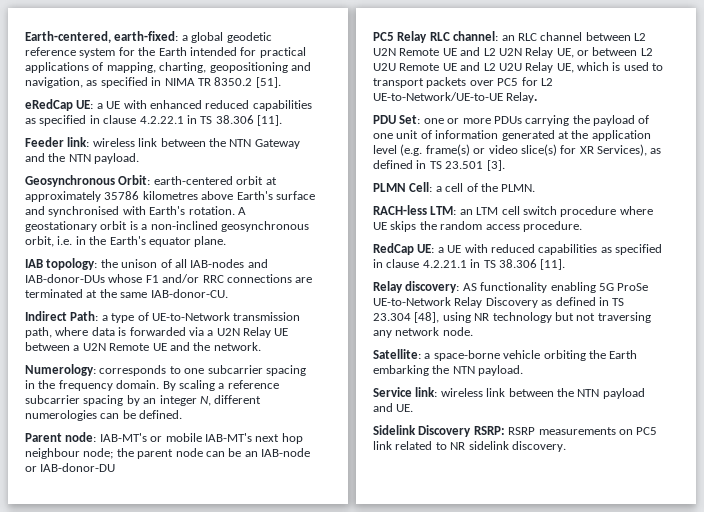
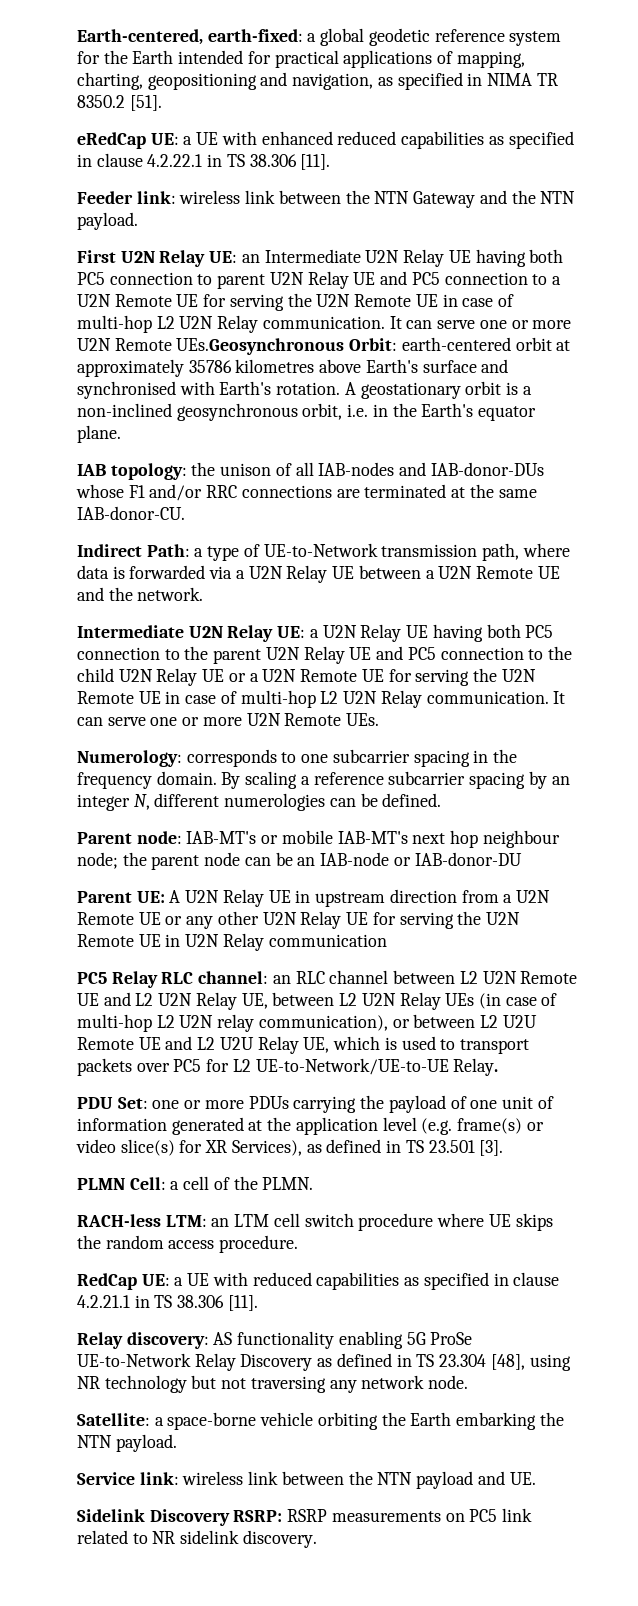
[25,175,115,187] Geosynchronous -> [77,249,564,267] [77,271,561,289] [77,293,514,311] [77,315,572,333] [77,338,345,355] First U2N Relay UE: an Intermediate U2N Relay UE having both PC5 connection to parent U2N Relay UE and PC5 connection to a U2N Remote UE for serving the U2N Remote UE in case of multi-hop L2 U2N Relay communication. It can serve one or more U2N Remote UEs.Geosynchronous
(261, 346) none -> [77,624,554,642] [77,646,572,664] [77,668,536,686] [77,690,566,708] [77,713,380,726] // Intermediate U2N Relay UE: a U2N Relay UE having both PC5 connection to the parent U2N Relay UE and PC5 connection to the child U2N Relay UE or a U2N Remote UE for serving the U2N Remote UE in case of multi-hop L2 U2N Relay communication. It can serve one or more U2N Remote UEs.
(116, 467) none -> [77,889,550,907] [77,911,520,929] [77,933,387,951] // Parent UE: A U2N Relay UE in upstream direction from a U2N Remote UE or any other U2N Relay UE for serving the U2N Remote UE in U2N Relay communication
(574, 53) none -> [272,992,558,1010] [77,1014,388,1032] between L2 U2N Relay UEs (in case of multi-hop L2 U2N relay communication),

